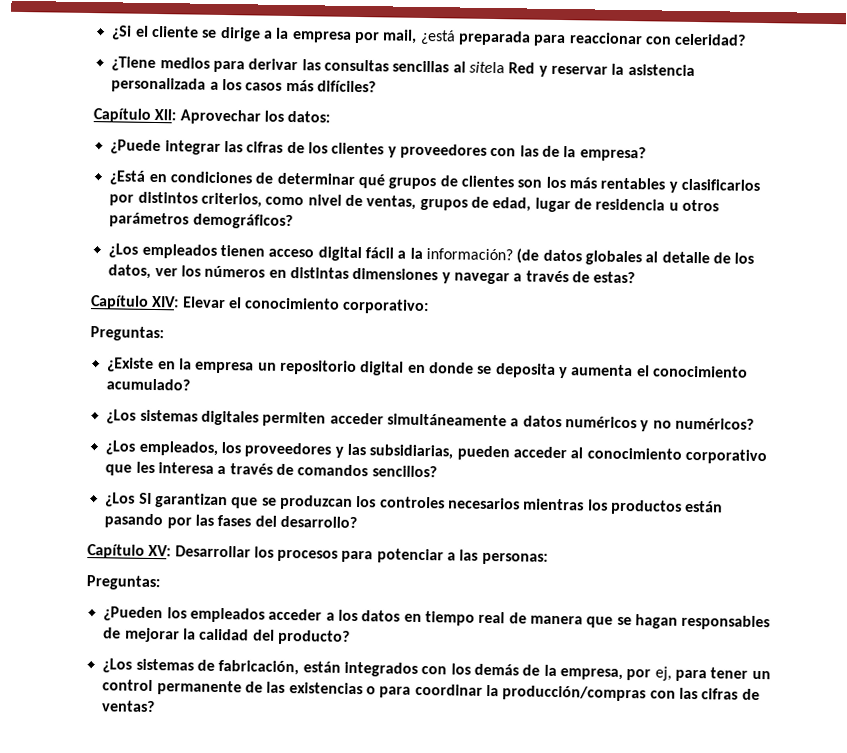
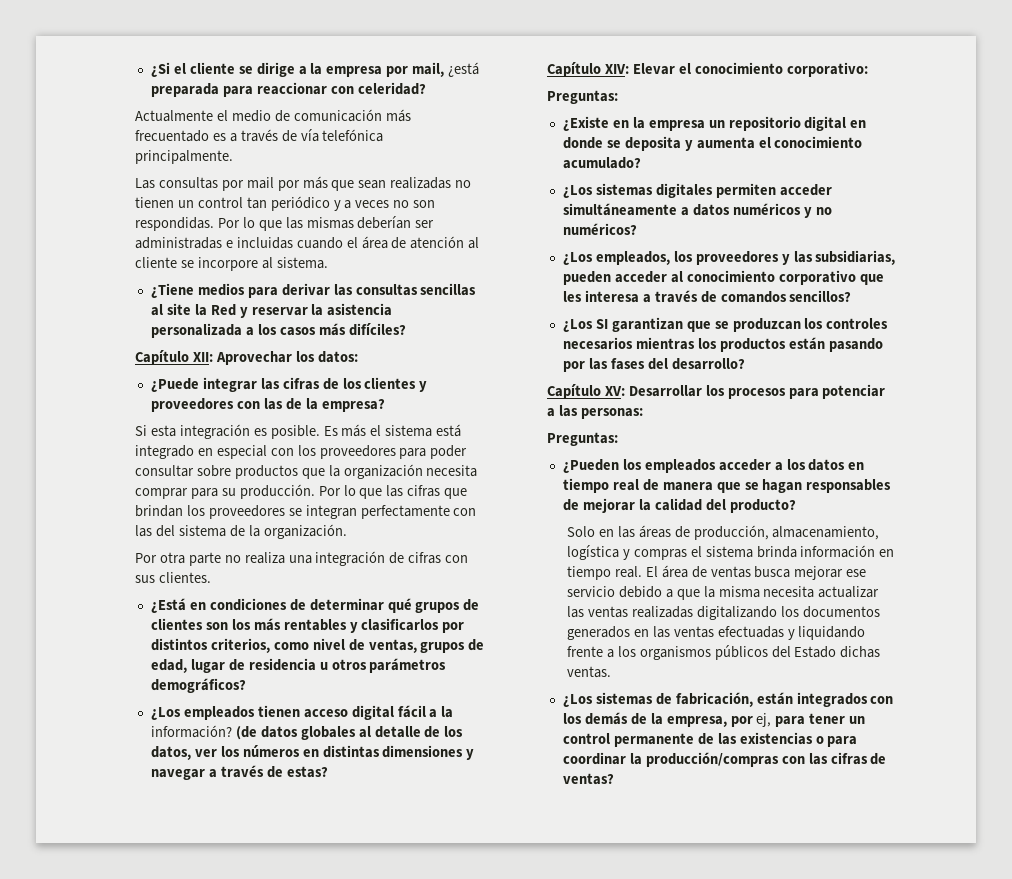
(747, 39) none -> [134,109,411,122] [134,129,384,142] [134,150,233,164] [134,176,472,191] [134,196,436,211] [134,216,435,231] [134,236,480,249] [134,257,328,271] // Actualmente el medio de comunicación más frecuentado es a través de vía telefónica principalmente. // Las consultas por mail por más que sean realizadas no tienen un control tan periódico y a veces no son respondidas. Por lo que las mismas deberían ser administradas e incluidas cuando el área de atención al cliente se incorpore al sistema.
[469,61,506,74] sitela -> [166,303,207,316] site la
(646, 154) none -> [134,424,462,439] [134,445,468,459] [134,464,478,479] [134,484,468,499] [134,505,477,519] [134,524,347,539] [134,551,469,566] [134,572,211,583] // Si esta integración es posible. Es más el sistema está integrado en especial con los proveedores para poder consultar sobre productos que la organización necesita comprar para su producción. Por lo que las cifras que brindan los proveedores se integran perfectamente con las del sistema de la organización. // Por otra parte no realiza una integración de cifras con sus clientes.
(351, 637) none -> [566,525,880,540] [566,545,895,560] [566,565,867,580] [566,586,880,600] [566,606,880,620] [566,626,866,640] [566,645,881,660] [566,666,611,678] // Solo en las áreas de producción, almacenamiento, logística y compras el sistema brinda información en tiempo real. El área de ventas busca mejorar ese servicio debido a que la misma necesita actualizar las ventas realizadas digitalizando los documentos generados en las ventas efectuadas y liquidando frente a los organismos públicos del Estado dichas ventas.

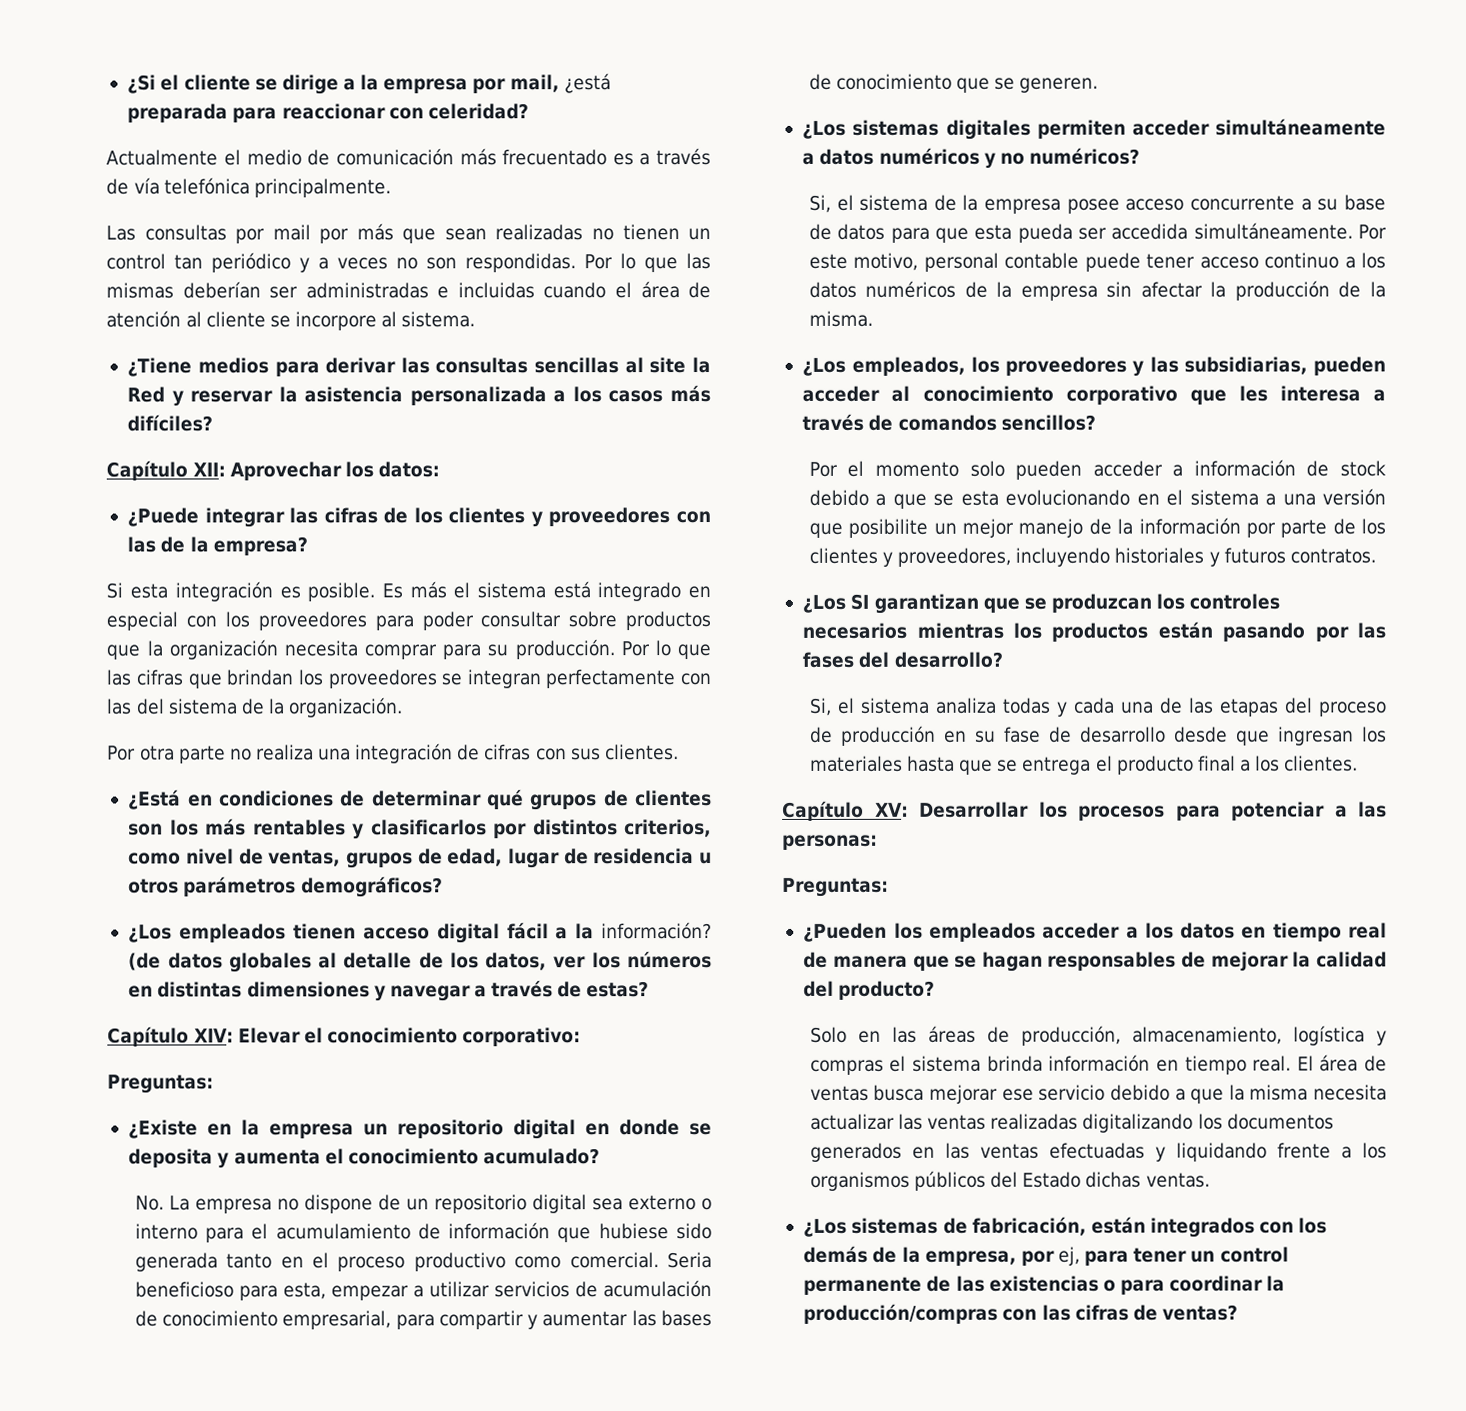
(641, 163) none -> [134,1194,713,1214] [134,1222,712,1243] [134,1252,712,1272] [134,1280,712,1301] [134,1310,712,1330] [808,73,1099,93] // No. La empresa no dispone de un repositorio digital sea externo o interno para el acumulamiento de información que hubiese sido generada tanto en el proceso productivo como comercial. Seria beneficioso para esta, empezar a utilizar servicios de acumulación de conocimiento empresarial, para compartir y aumentar las bases de conocimiento que se generen.
(637, 229) none -> [808,194,1386,214] [808,222,1388,243] [808,252,1386,272] [808,280,1387,301] [808,310,873,327] // Si, el sistema de la empresa posee acceso concurrente a su base de datos para que esta pueda ser accedida simultáneamente. Por este motivo, personal contable puede tener acceso continuo a los datos numéricos de la empresa sin afectar la producción de la misma.
(852, 296) none -> [808,459,1386,480] [808,488,1386,509] [808,517,1386,538] [808,547,1376,567] // Por el momento solo pueden acceder a información de stock debido a que se esta evolucionando en el sistema a una versión que posibilite un mejor manejo de la información por parte de los clientes y proveedores, incluyendo historiales y futuros contratos.
(745, 364) none -> [808,697,1387,717] [809,725,1388,746] [809,755,1359,775] // Si, el sistema analiza todas y cada una de las etapas del proceso de producción en su fase de desarrollo desde que ingresan los materiales hasta que se entrega el producto final a los clientes.

